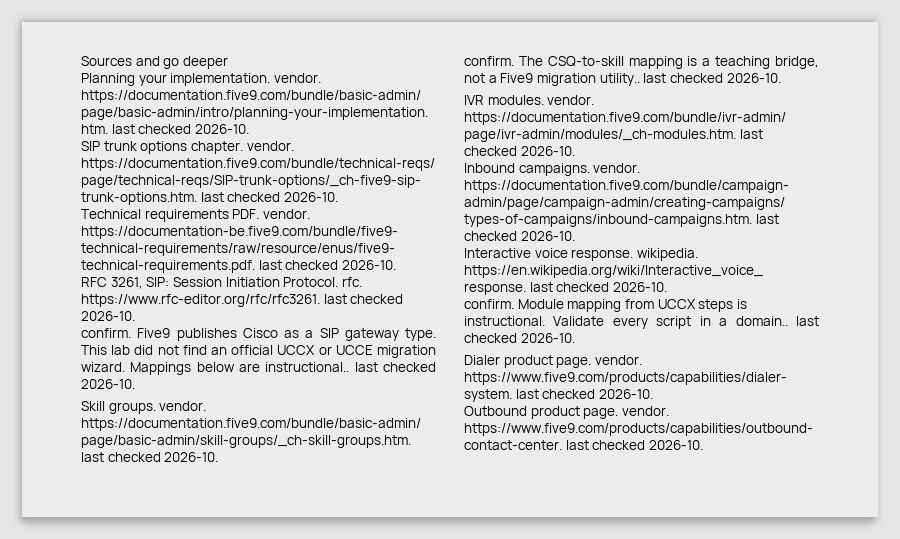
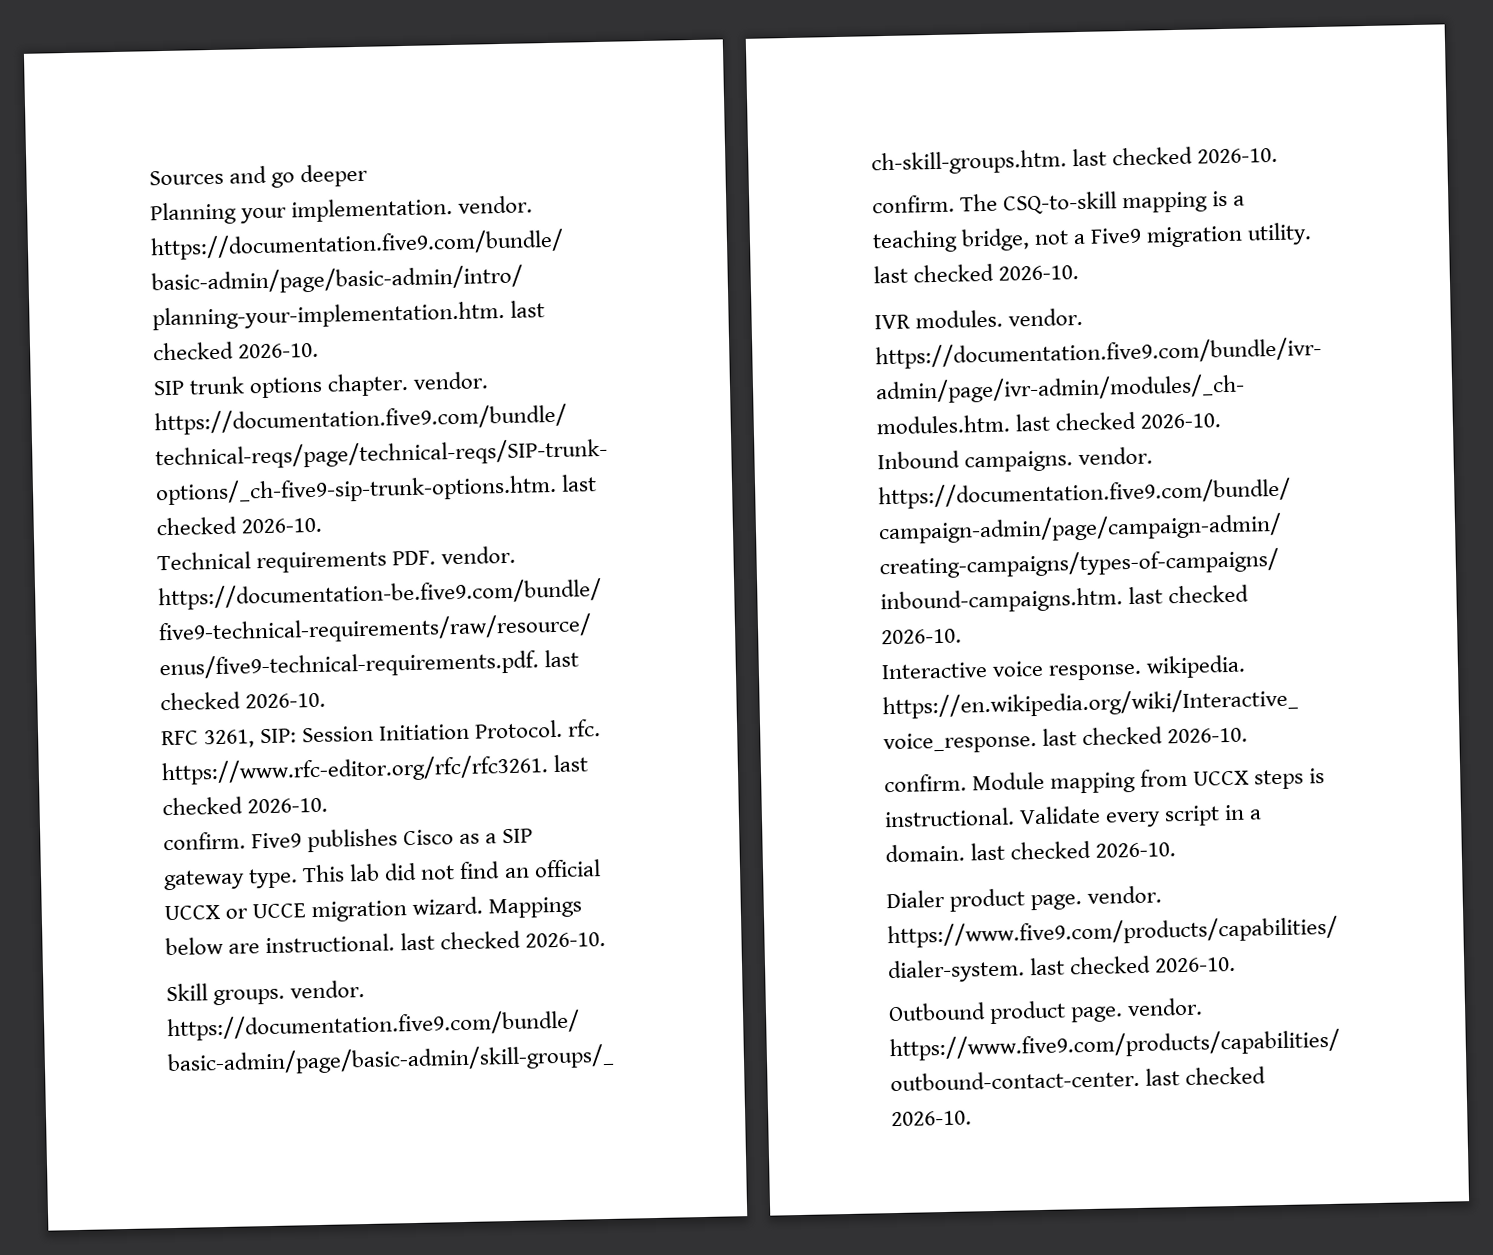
[265,362,350,372] instructional.. -> [265,933,396,954] instructional.
[599,73,640,86] utility.. -> [1247,222,1313,246] utility.
[735,316,788,326] domain.. -> [885,843,965,863] domain.

